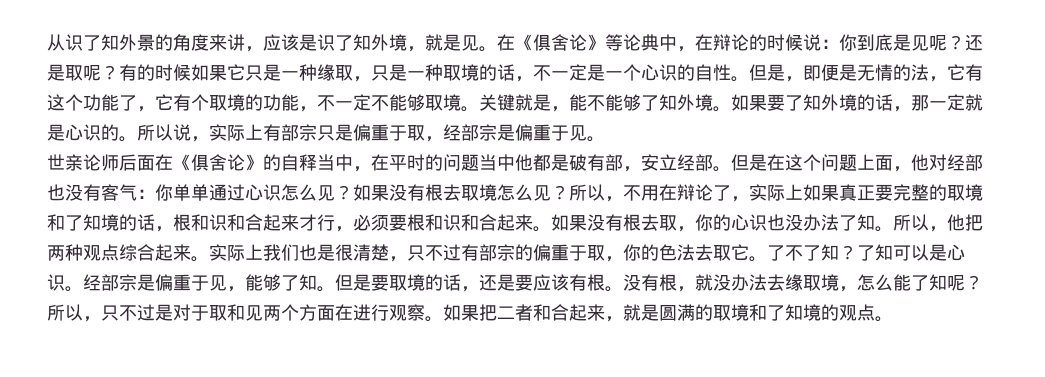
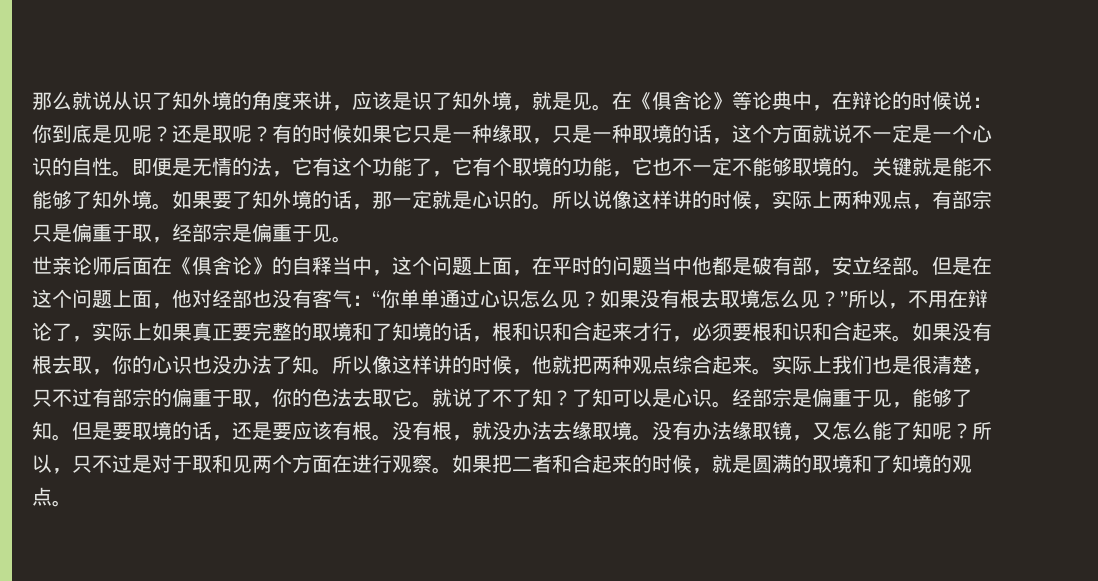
(47, 42) none -> [32,91,112,110] 那么就说
[137,34,155,51] 景 -> [212,91,232,110] 境
(533, 79) none -> [732,124,852,143] 这个方面就说
[749,64,803,82] 但是， -> (132, 173) none
(317, 109) none -> [632,157,672,176] 它也
(461, 102) none -> [832,157,852,176] 的
[551,106,569,112] ， -> (952, 167) none
[191,124,263,142] ，实际上 -> [612,190,932,210] 像这样讲的时候，实际上两种观点，
(371, 169) none -> [392,256,532,276] 这个问题上面，
(155, 194) none -> [372,291,380,306] “
(569, 192) none -> [840,291,848,306] ”
[929,214,965,232] ，他 -> [372,355,572,375] 像这样讲的时候，他就
(767, 259) none -> [432,388,472,407] 就说
[839,286,857,292] ， -> [632,421,832,441] 。没有办法缘取镜，又
(605, 312) none -> [632,454,692,473] 的时候

